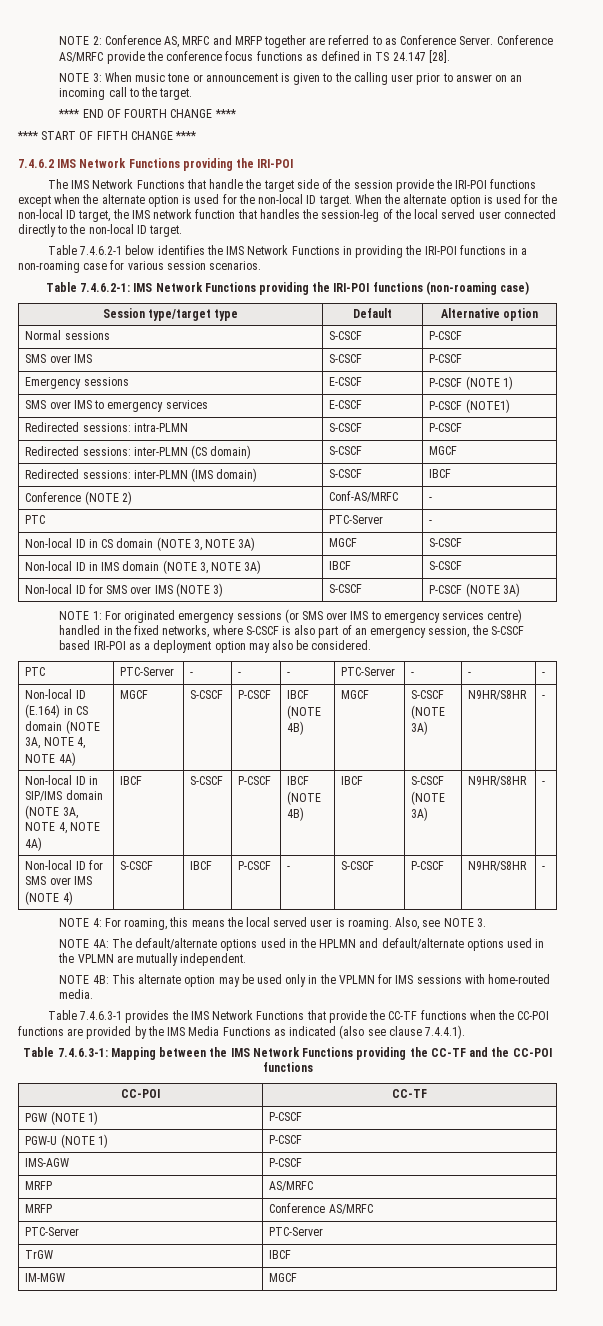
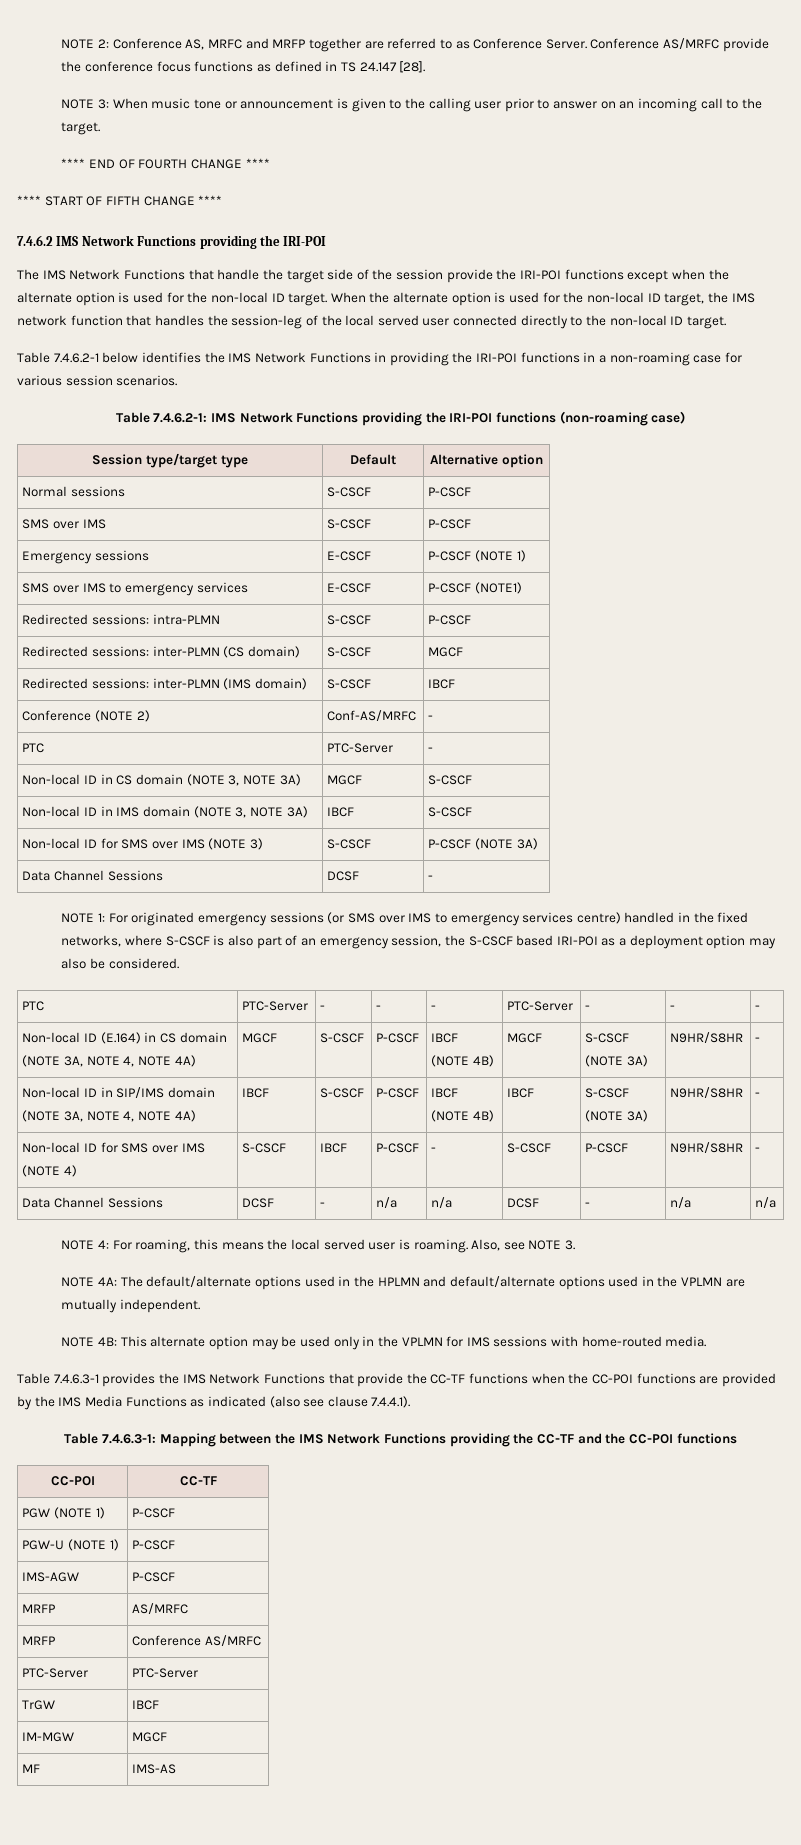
(520, 590) none -> [22,870,163,881] [327,871,360,881] [428,875,434,880] // Data Channel Sessions | DCSF | -
(546, 868) none -> [22,1197,163,1208] [242,1198,275,1208] [320,1202,326,1207] [376,1197,398,1208] [431,1197,453,1208] [507,1198,540,1208] [585,1202,591,1207] [670,1197,692,1208] [755,1197,777,1208] // Data Channel Sessions | DCSF | - | n/a | n/a | DCSF | - | n/a | n/a
(298, 1277) none -> [22,1764,41,1773] [132,1764,177,1774] // MF | IMS-AS

